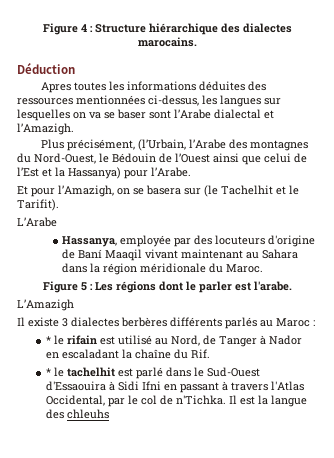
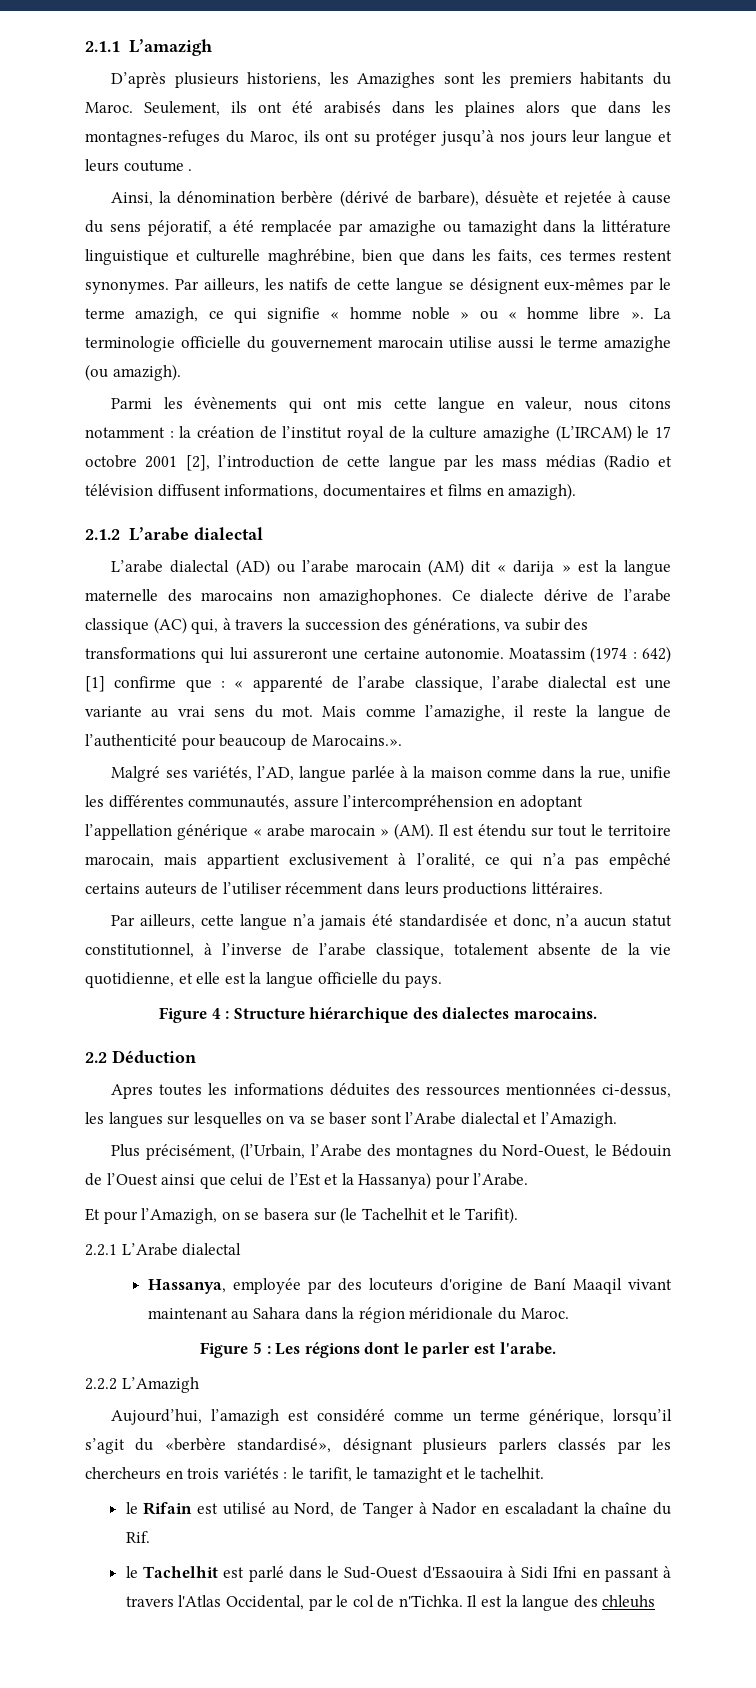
(42, 29) none -> [85,39,212,56] [111,72,671,88] [85,101,671,117] [85,130,672,146] [85,159,193,172] [111,190,671,207] [85,220,671,236] [85,249,672,265] [85,278,671,294] [85,307,671,323] [85,336,671,352] [85,364,181,381] [111,397,671,413] [85,425,671,442] [85,454,672,471] [85,483,577,500] [85,527,263,541] [111,559,672,576] [85,589,671,605] [85,617,589,634] [85,646,671,663] [85,676,671,692] [85,705,671,721] [85,734,403,750] [111,766,671,782] [85,795,583,811] [85,823,671,840] [85,853,672,869] [85,882,603,898] [111,914,672,930] [85,943,671,959] [85,972,442,988] 2.1.1 L’amazigh // D’après plusieurs historiens, les Amazighes sont les premiers habitants du Maroc. Seulement, ils ont été arabisés dans les plaines alors que dans les montagnes-refuges du Maroc, ils ont su protéger jusqu’à nos jours leur langue et leurs coutume . // Ainsi, la dénomination berbère (dérivé de barbare), désuète et rejetée à cause du sens péjoratif, a été remplacée par amazighe ou tamazight dans la littérature linguistique et culturelle maghrébine, bien que dans les faits, ces termes restent synonymes. Par ailleurs, les natifs de cette langue se désignent eux-mêmes par le terme amazigh, ce qui signifie « homme noble » ou « homme libre ». La terminologie officielle du gouvernement marocain utilise aussi le terme amazighe (ou amazigh). // Parmi les évènements qui ont mis cette langue en valeur, nous citons notamment : la création de l’institut royal de la culture amazighe (L’IRCAM) le 17 octobre 2001 [2], l’introduction de cette langue par les mass médias (Radio et télévision diffusent informations, documentaires et films en amazigh). // 2.1.2 L’arabe dialectal // L’arabe dialectal (AD) ou l’arabe marocain (AM) dit « darija » est la langue maternelle des marocains non amazighophones. Ce dialecte dérive de l’arabe classique (AC) qui, à travers la succession des générations, va subir des transformations qui lui assureront une certaine autonomie. Moatassim (1974 : 642) [1] confirme que : « apparenté de l’arabe classique, l’arabe dialectal est une variante au vrai sens du mot. Mais comme l’amazighe, il reste la langue de l’authenticité pour beaucoup de Marocains.». // Malgré ses variétés, l’AD, langue parlée à la maison comme dans la rue, unifie les différentes communautés, assure l’intercompréhension en adoptant l’appellation générique « arabe marocain » (AM). Il est étendu sur tout le territoire marocain, mais appartient exclusivement à l’oralité, ce qui n’a pas empêché certains auteurs de l’utiliser récemment dans leurs productions littéraires. // Par ailleurs, cette langue n’a jamais été standardisée et donc, n’a aucun statut constitutionnel, à l’inverse de l’arabe classique, totalement absente de la vie quotidienne, et elle est la langue officielle du pays. //
(197, 42) none -> [85,1052,107,1063] 2.2
(59, 205) none -> [85,1244,117,1256] 2.2.1
(57, 222) none -> [182,1243,242,1256] dialectal
(292, 286) none -> [85,1378,117,1390] 2.2.2
[17,317,315,329] [45,335,97,345] Il existe 3 dialectes berbères différents parlés au Maroc : // * le rifain -> [111,1409,672,1425] [85,1438,671,1454] [85,1467,545,1483] [125,1502,193,1515] Aujourd’hui, l’amazigh est considéré comme un terme générique, lorsqu’il s’agit du «berbère standardisé», désignant plusieurs parlers classés par les chercheurs en trois variétés : le tarifit, le tamazight et le tachelhit. // le Rifain
[45,367,115,377] * le tachelhit -> [125,1566,219,1578] le Tachelhit

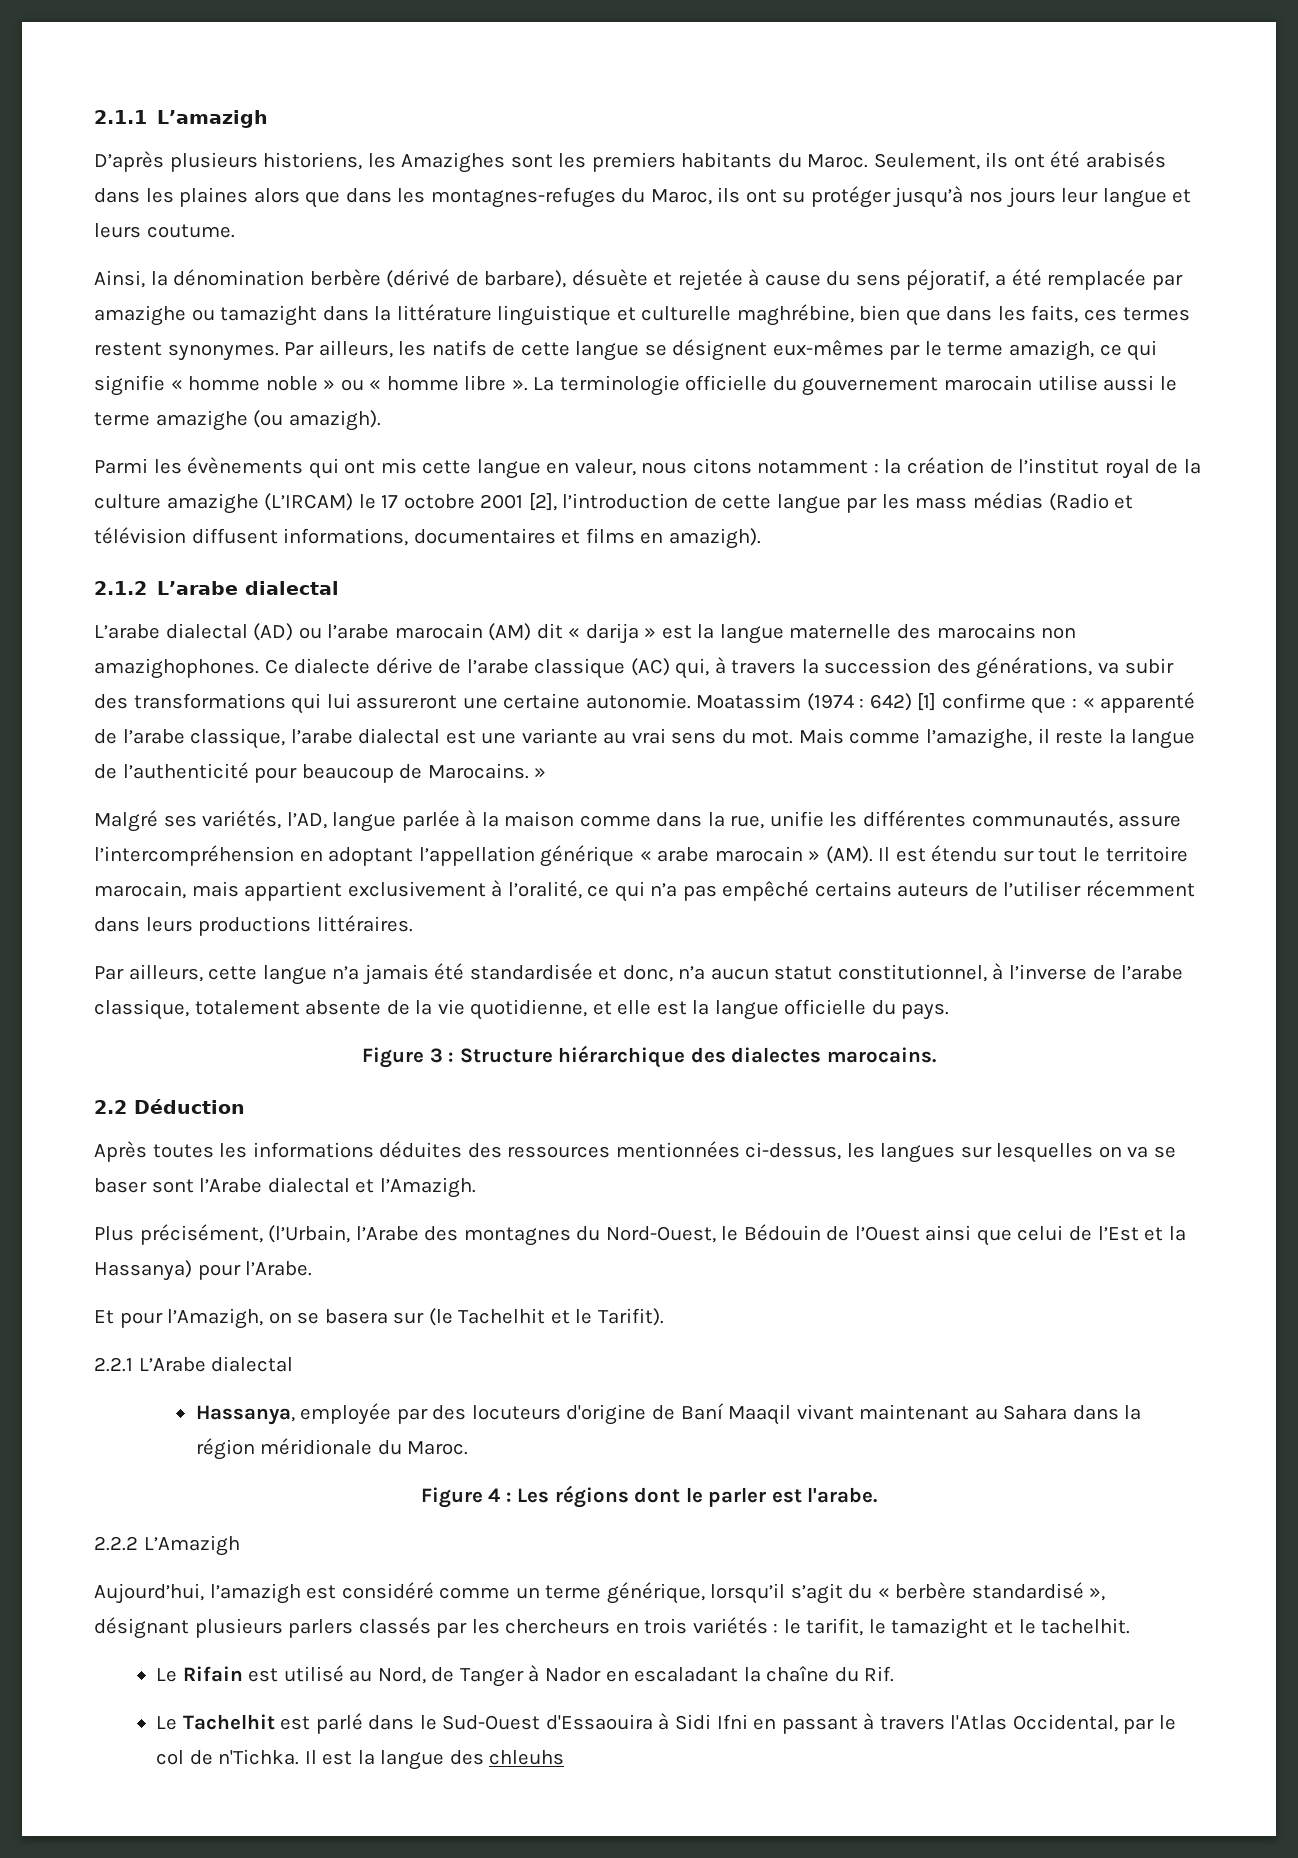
[123,160,193,172] coutume . -> [146,224,235,238] coutume.
[312,735,403,746] Marocains.». -> [427,763,547,779] Marocains. »
[211,1008,221,1019] 4 -> [429,1048,443,1063] 3
[111,1084,154,1099] Apres -> [94,1141,147,1162] Après
[252,1342,262,1354] 5 -> [488,1488,501,1502] 4
[164,1438,332,1453] «berbère standardisé», -> [877,1582,1106,1601] « berbère standardisé »,
[125,1502,138,1514] le -> [156,1668,178,1682] Le
[125,1566,138,1578] le -> [156,1716,178,1730] Le

